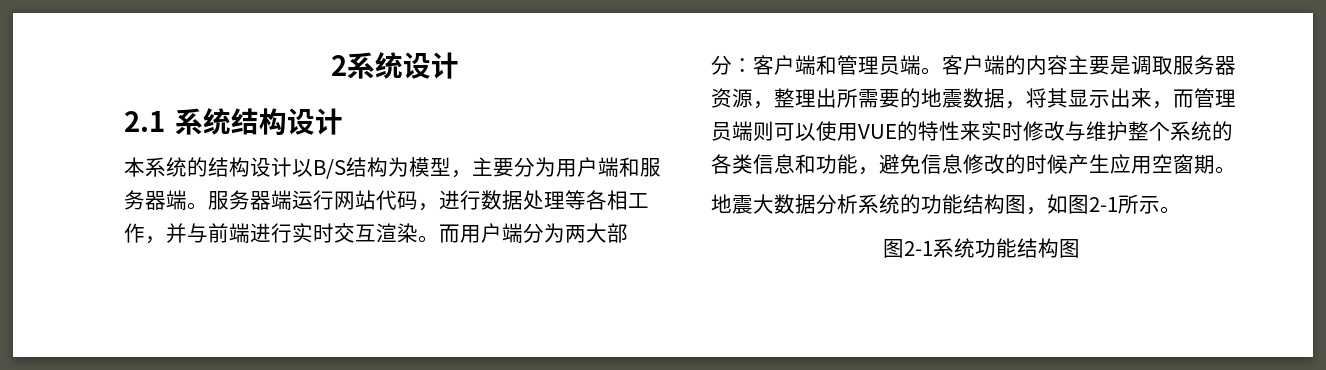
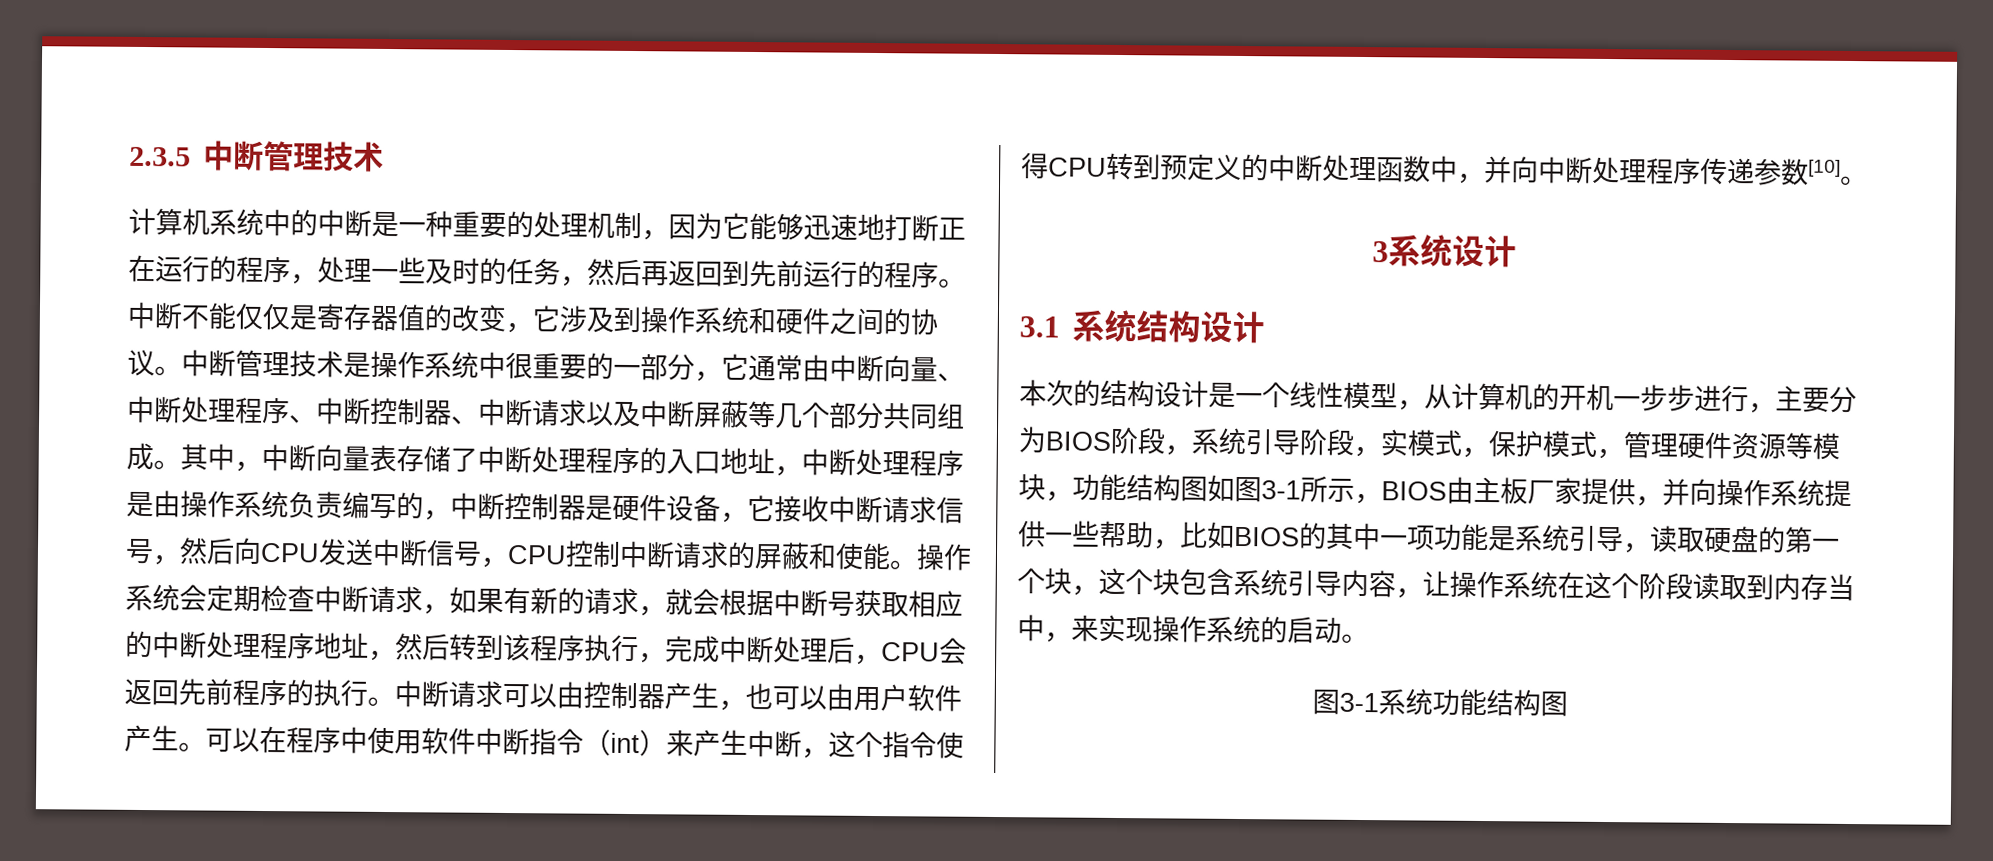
[330,55,347,76] 2 -> [129,140,385,172] [128,207,966,242] [128,254,966,289] [127,301,938,336] [127,349,965,383] [127,395,965,430] [126,442,964,477] [126,490,964,524] [125,537,972,571] [125,584,963,618] [125,630,967,666] [124,678,962,712] [124,724,964,759] [1021,152,1868,186] [1371,241,1389,263] 2.3.5中断管理技术 // 计算机系统中的中断是一种重要的处理机制，因为它能够迅速地打断正在运行的程序，处理一些及时的任务，然后再返回到先前运行的程序。中断不能仅仅是寄存器值的改变，它涉及到操作系统和硬件之间的协议。中断管理技术是操作系统中很重要的一部分，它通常由中断向量、中断处理程序、中断控制器、中断请求以及中断屏蔽等几个部分共同组成。其中，中断向量表存储了中断处理程序的入口地址，中断处理程序是由操作系统负责编写的，中断控制器是硬件设备，它接收中断请求信号，然后向CPU发送中断信号，CPU控制中断请求的屏蔽和使能。操作系统会定期检查中断请求，如果有新的请求，就会根据中断号获取相应的中断处理程序地址，然后转到该程序执行，完成中断处理后，CPU会返回先前程序的执行。中断请求可以由控制器产生，也可以由用户软件产生。可以在程序中使用软件中断指令（int）来产生中断，这个指令使得CPU转到预定义的中断处理函数中，并向中断处理程序传递参数[10]。 // 3
[124,111,165,132] 2.1 -> [1019,316,1060,338] 3.1
[145,157,187,177] 系统 -> [1046,379,1074,407] 次
[292,157,661,179] [124,190,649,211] [124,223,628,244] [711,55,1236,75] [711,88,1236,109] [711,121,1233,141] [711,154,1236,175] [711,194,1160,215] 以B/S结构为模型，主要分为用户端和服务器端。服务器端运行网站代码，进行数据处理等各相工作，并与前端进行实时交互渲染。而用户端分为两大部分：客户端和管理员端。客户端的内容主要是调取服务器资源，整理出所需要的地震数据，将其显示出来，而管理员端则可以使用VUE的特性来实时修改与维护整个系统的各类信息和功能，避免信息修改的时候产生应用空窗期。 // 地震大数据分析系统的功能结构图，如图2-1所示 -> [1208,381,1857,414] [1018,426,1841,460] [1018,473,1852,508] [1018,520,1840,554] [1017,567,1855,602] [1017,614,1342,644] 是一个线性模型，从计算机的开机一步步进行，主要分为BIOS阶段，系统引导阶段，实模式，保护模式，管理硬件资源等模块，功能结构图如图3-1所示，BIOS由主板厂家提供，并向操作系统提供一些帮助，比如BIOS的其中一项功能是系统引导，读取硬盘的第一个块，这个块包含系统引导内容，让操作系统在这个阶段读取到内存当中，来实现操作系统的启动
[904,241,933,256] 2-1 -> [1339,692,1379,713] 3-1

